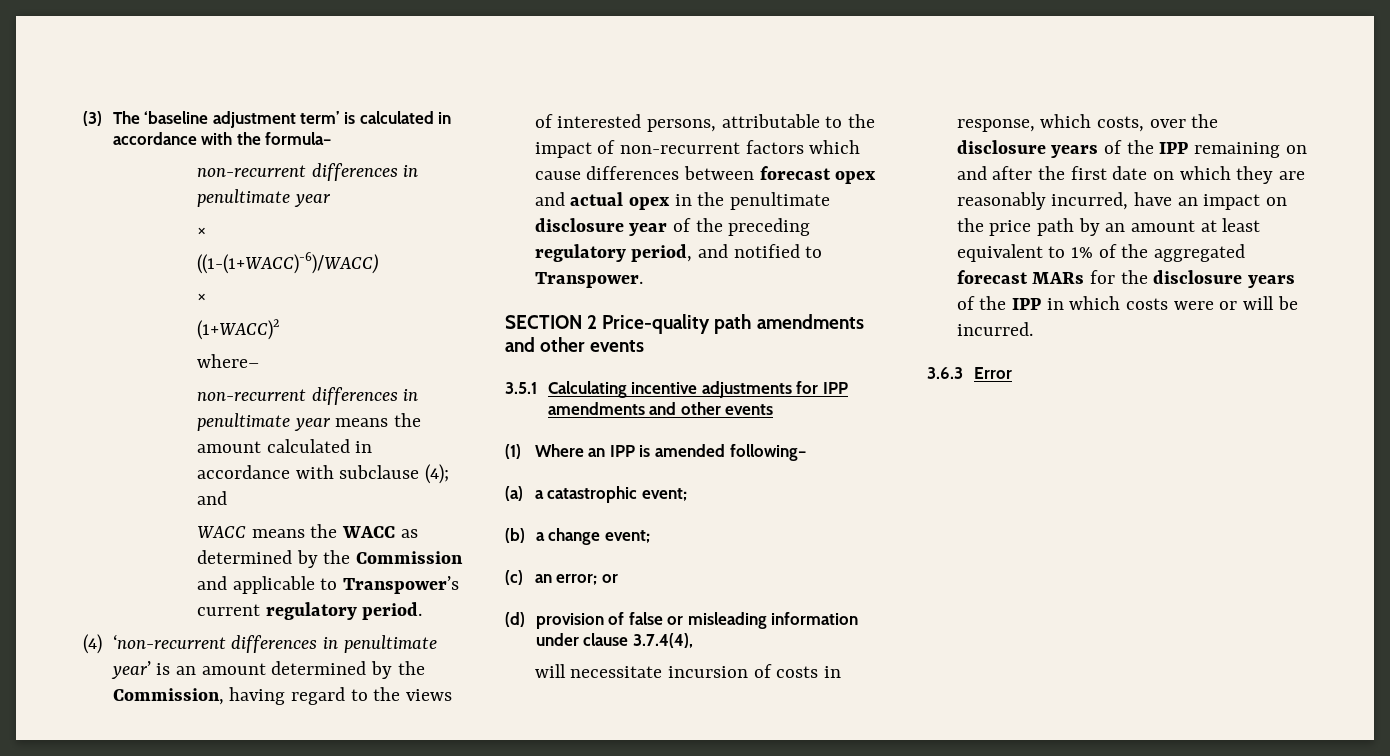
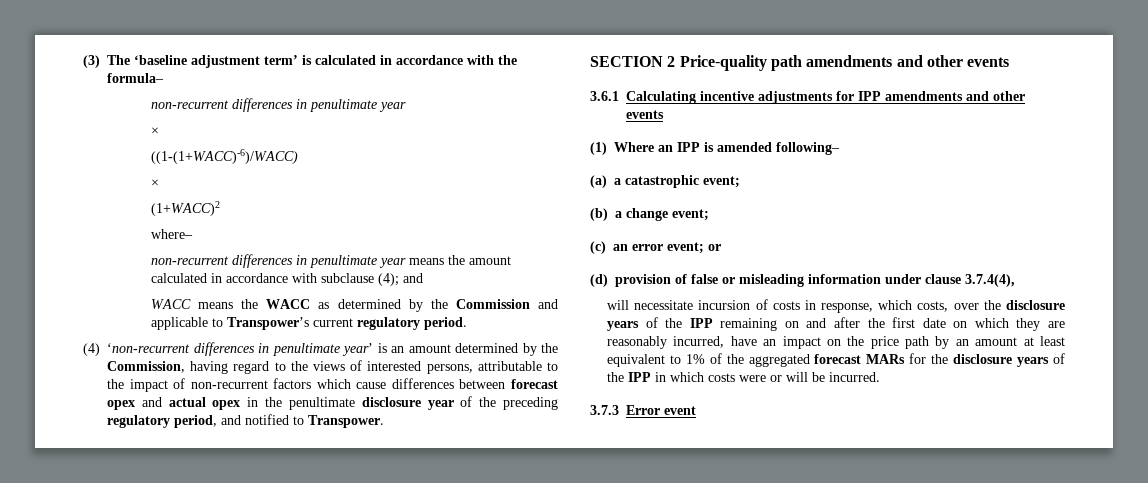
[505,382,537,394] 3.5.1 -> [590,91,619,101] 3.6.1
[556,574,598,585] error; -> [632,242,704,254] error event;
[927,367,1012,379] 3.6.3 Error -> [590,405,696,415] 3.7.3 Error event

